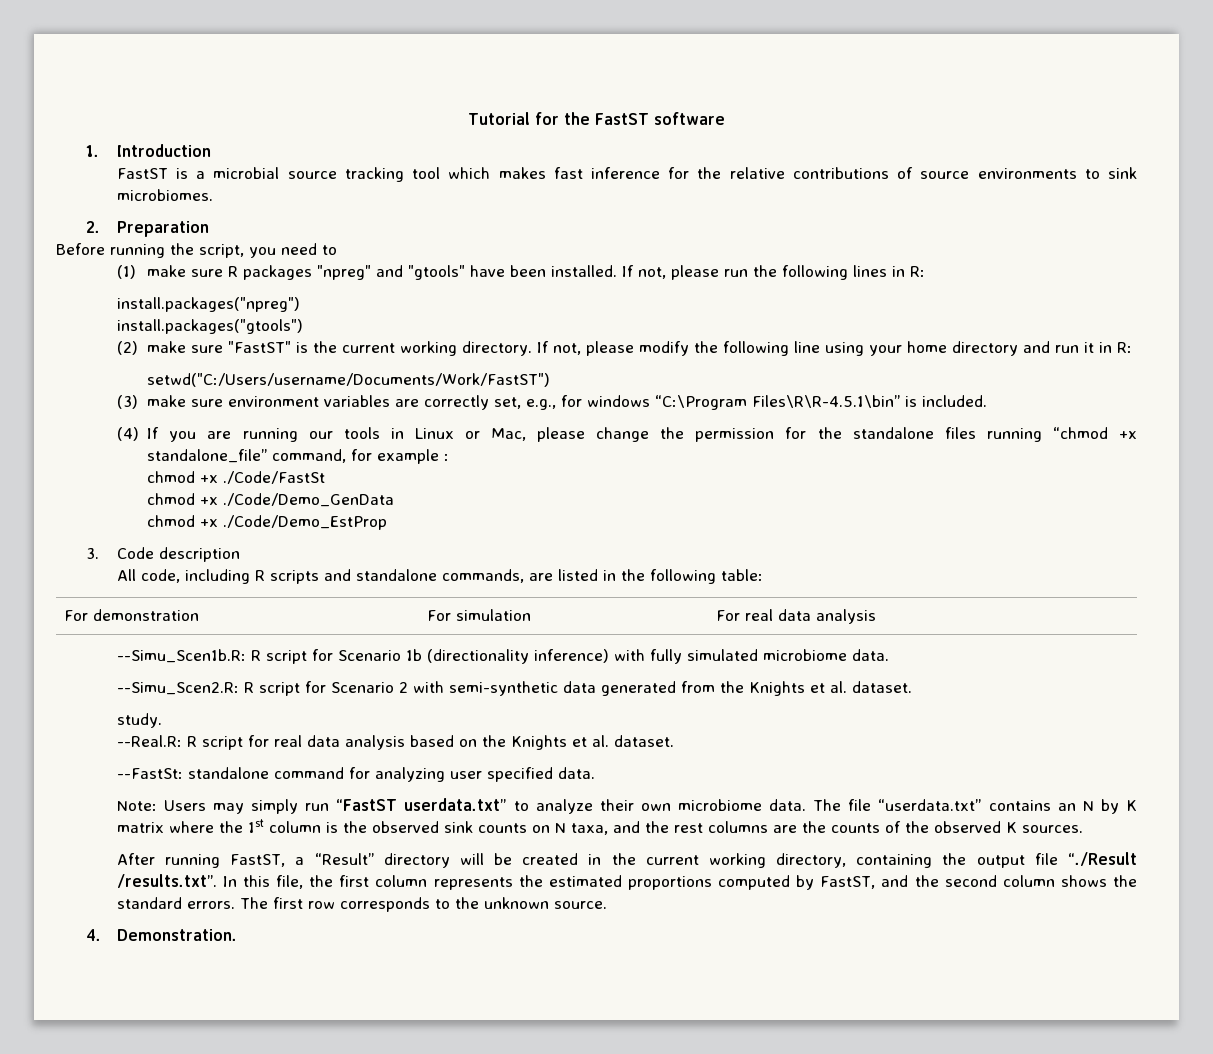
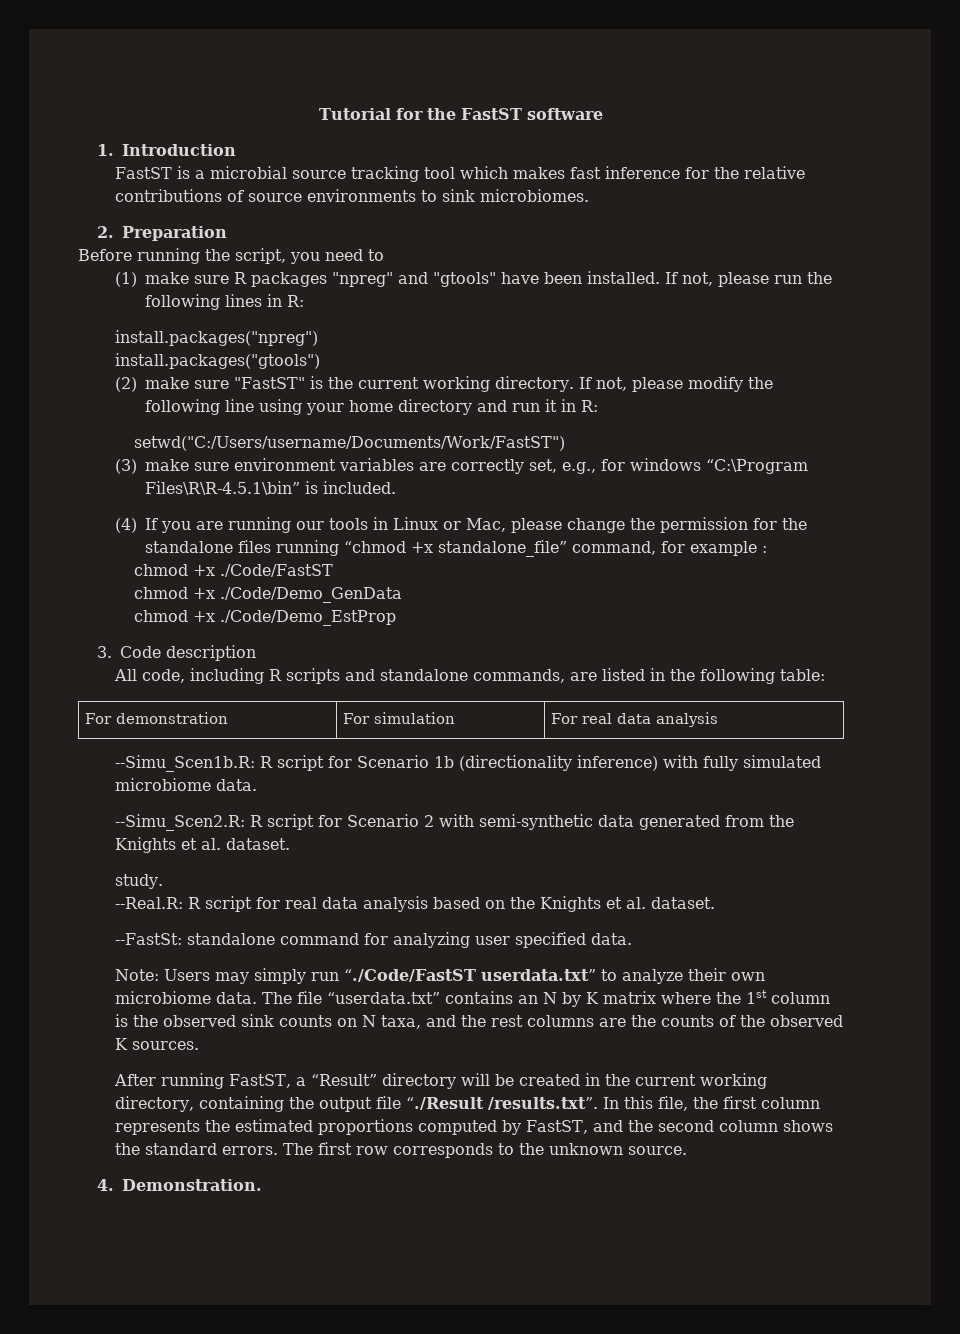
[223,471,326,484] ./Code/FastSt -> [219,564,333,577] ./Code/FastST
[336,799,398,811] “FastST -> [344,969,477,982] “./Code/FastST

